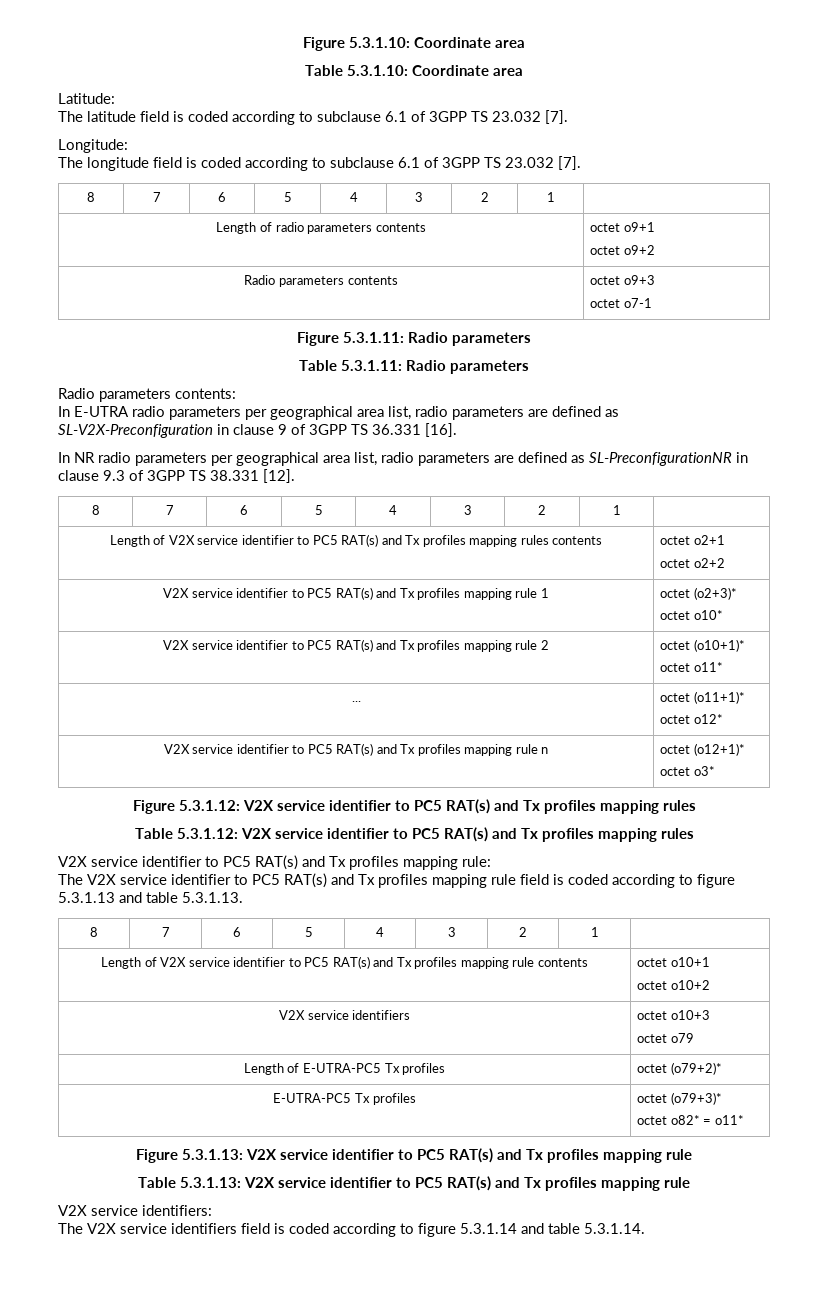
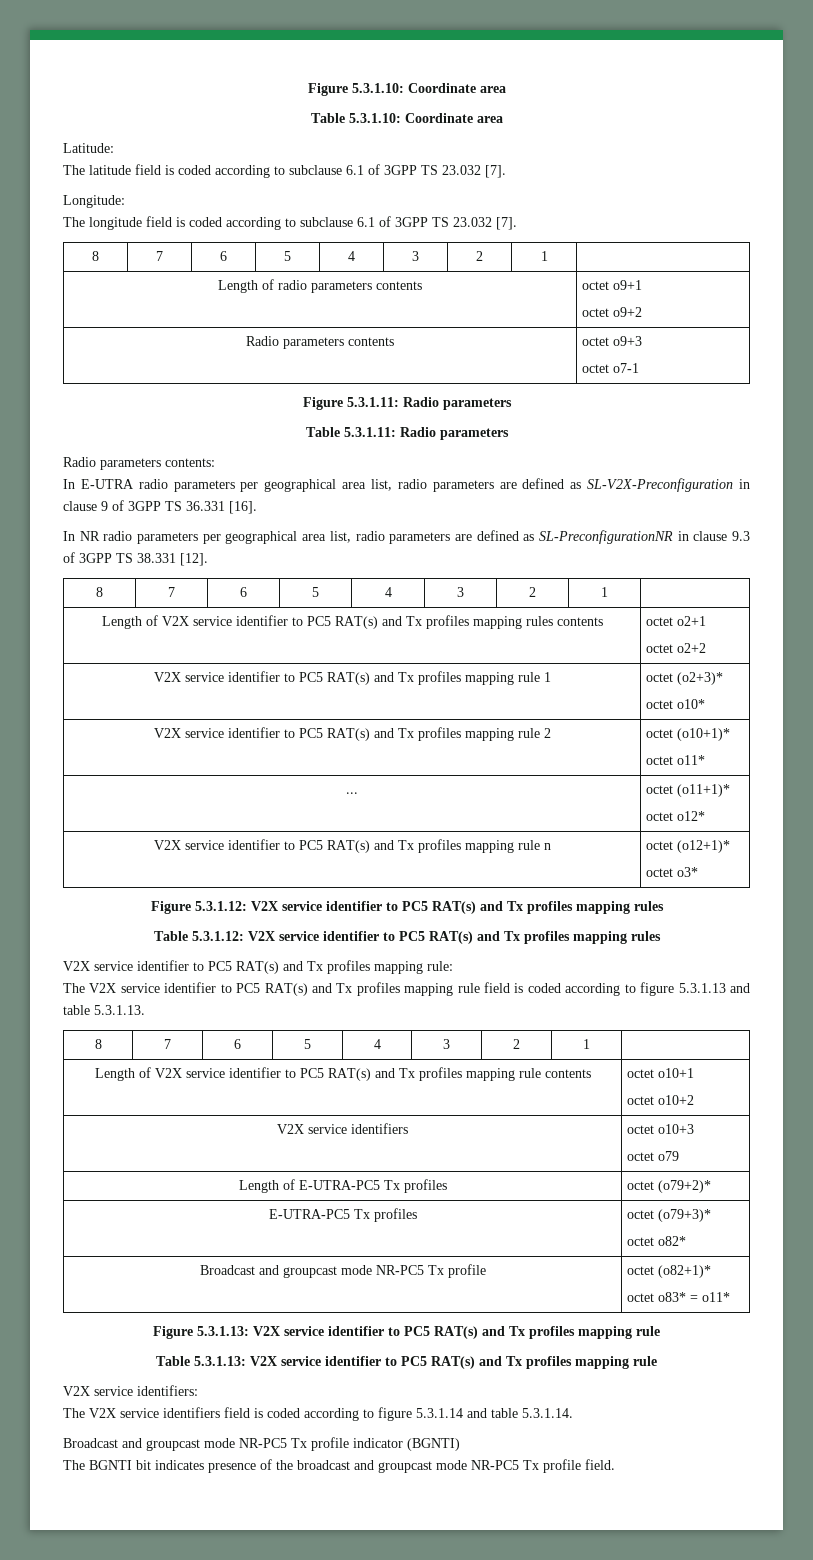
(700, 1120) none -> [199,1264,486,1278] [627,1265,712,1278] [627,1292,687,1302] // Broadcast and groupcast mode NR-PC5 Tx profile | octet (o82+1)* // octet o83*
(645, 1228) none -> [63,1437,460,1451] [63,1459,615,1473] // Broadcast and groupcast mode NR-PC5 Tx profile indicator (BGNTI) // The BGNTI bit indicates presence of the broadcast and groupcast mode NR-PC5 Tx profile field.

